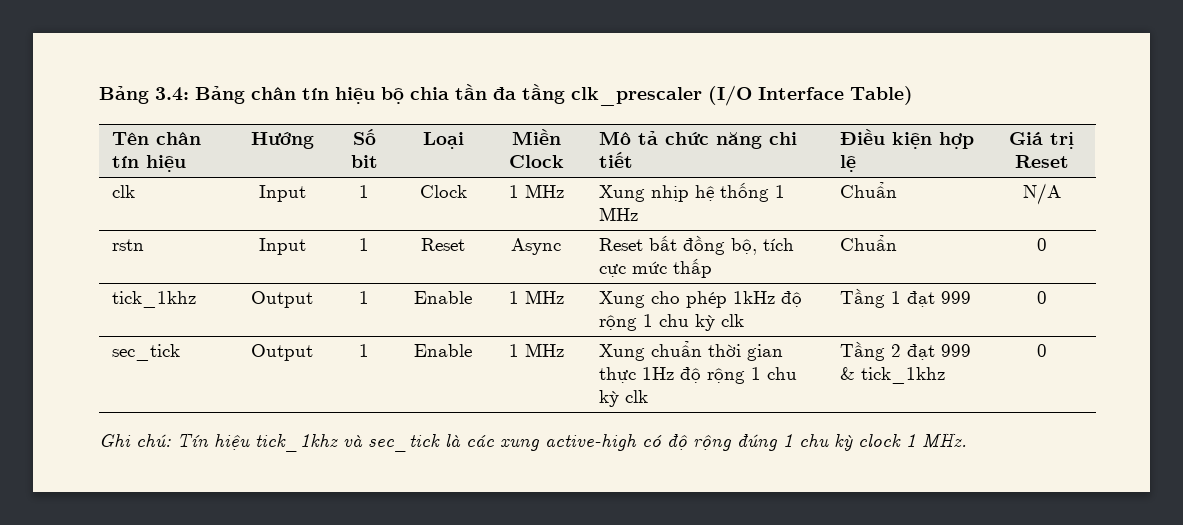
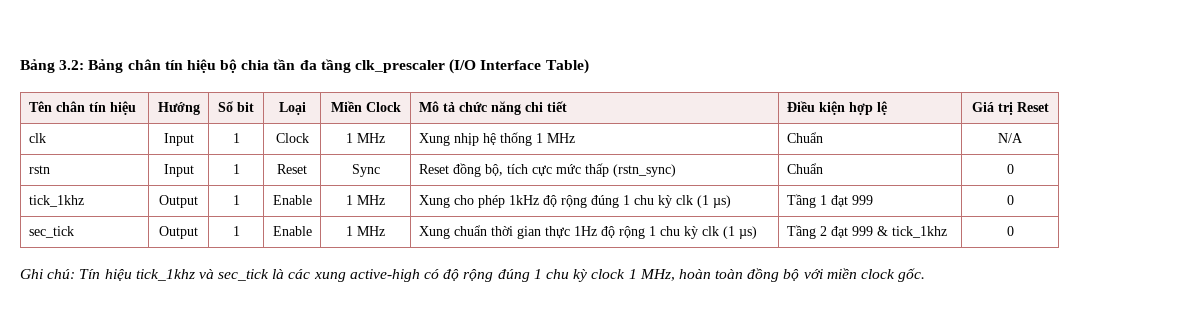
[99,86,189,104] Bảng 3.4: -> [20,59,85,73] Bảng 3.2:
[511,238,561,255] [599,235,678,251] Async | Reset bất -> [351,164,380,177] [418,164,449,174] Sync | Reset
(713, 268) none -> [612,164,676,177] (rstn_sync)
[643,314,745,331] 1 chu kỳ clk -> [590,195,731,208] đúng 1 chu kỳ clk (1 µs)
(649, 396) none -> [722,226,757,239] (1 µs)
[922,433,967,448] MHz. -> [639,268,926,282] MHz, hoàn toàn đồng bộ với miền clock gốc.

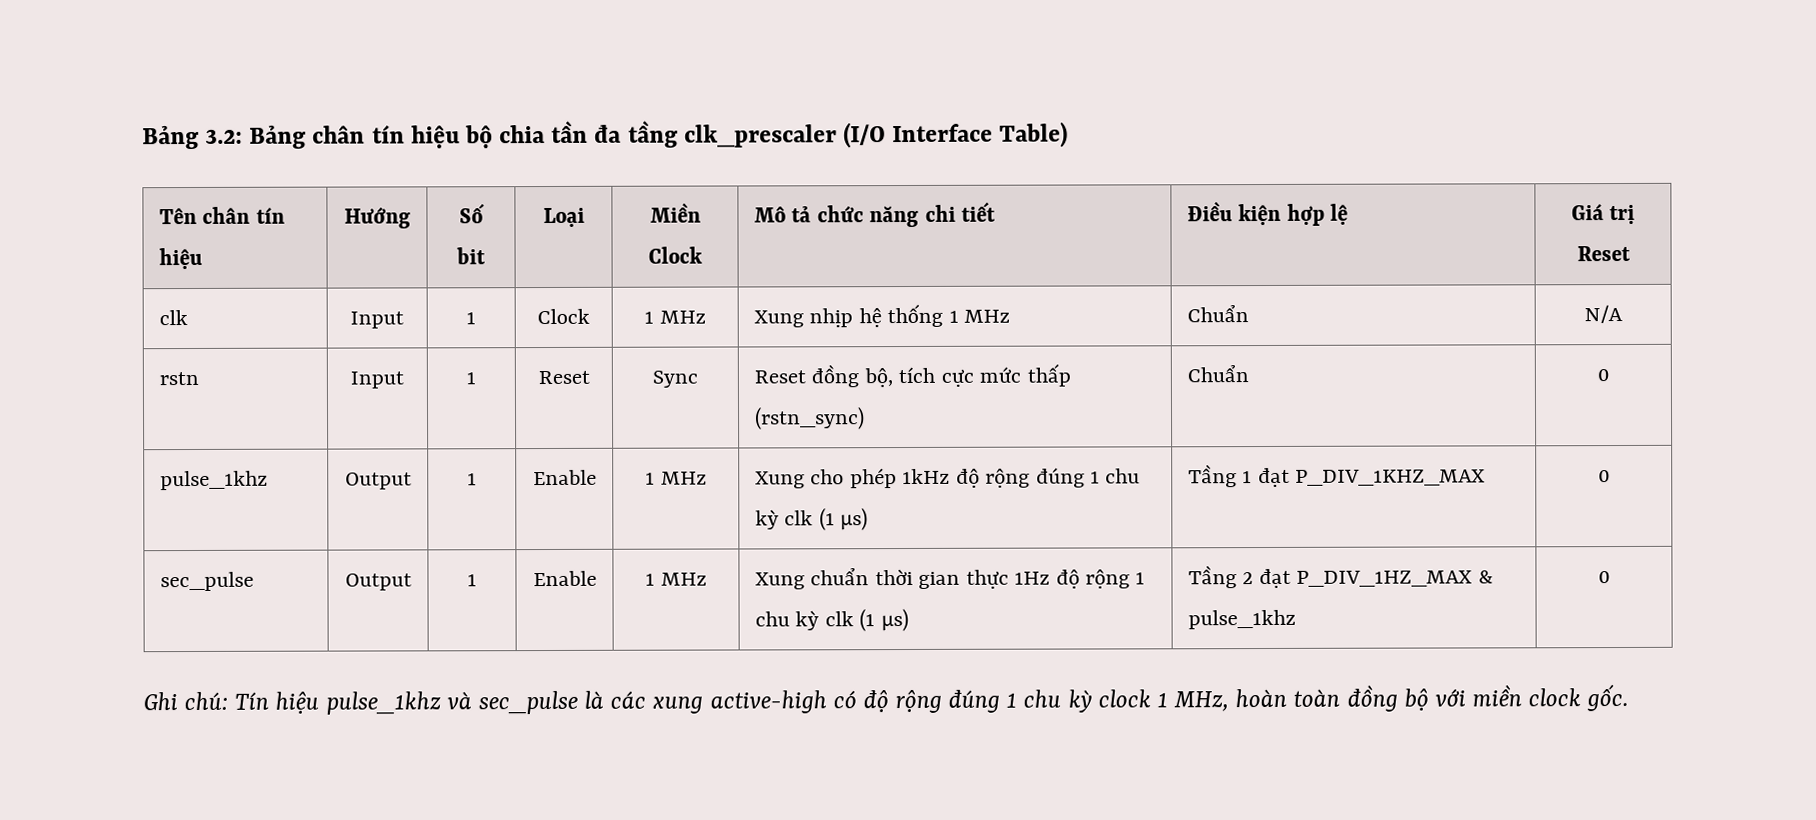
[28,195,84,207] tick_1khz -> [159,470,268,491] pulse_1khz
[851,195,873,205] [1006,195,1014,205] [28,226,74,238] 999 | 0 // sec_tick -> [1295,469,1486,486] [1597,470,1611,483] [159,571,254,592] P_DIV_1KHZ_MAX | 0 // sec_pulse
[851,226,947,238] 999 & tick_1khz -> [1296,570,1493,587] [1187,609,1296,630] P_DIV_1HZ_MAX & pulse_1khz
[135,269,270,281] tick_1khz và sec_tick -> [325,690,578,715] pulse_1khz và sec_pulse

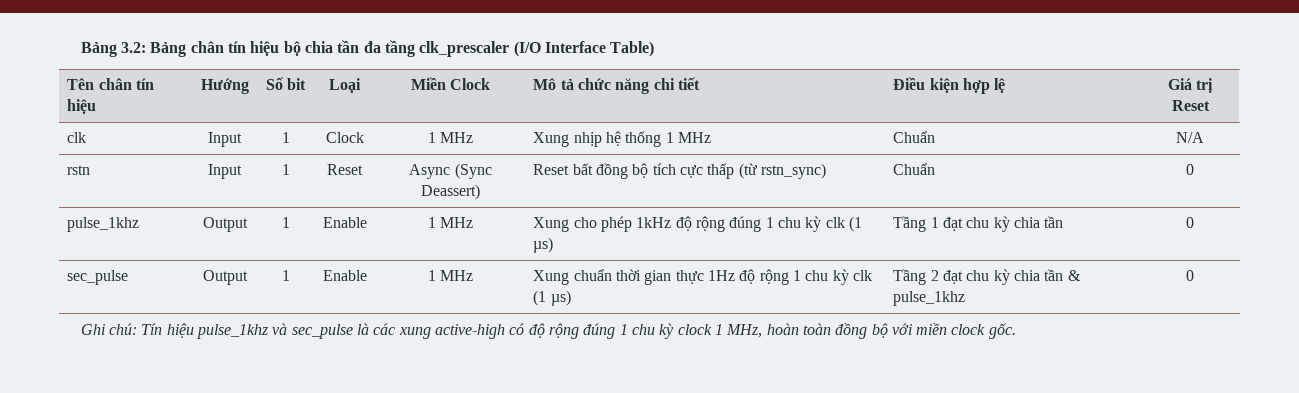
[652,370,698,388] [753,363,1071,388] [753,407,865,430] Sync | Reset đồng bộ, tích cực mức thấp (rstn_sync) -> [409,163,492,179] [421,184,480,200] [533,163,827,179] Async (Sync Deassert) | Reset bất đồng bộ tích cực thấp (từ rstn_sync)
[1295,469,1486,486] P_DIV_1KHZ_MAX -> [966,216,1064,232] chu kỳ chia tần
[1296,570,1473,587] P_DIV_1HZ_MAX -> [966,269,1064,285] chu kỳ chia tần

